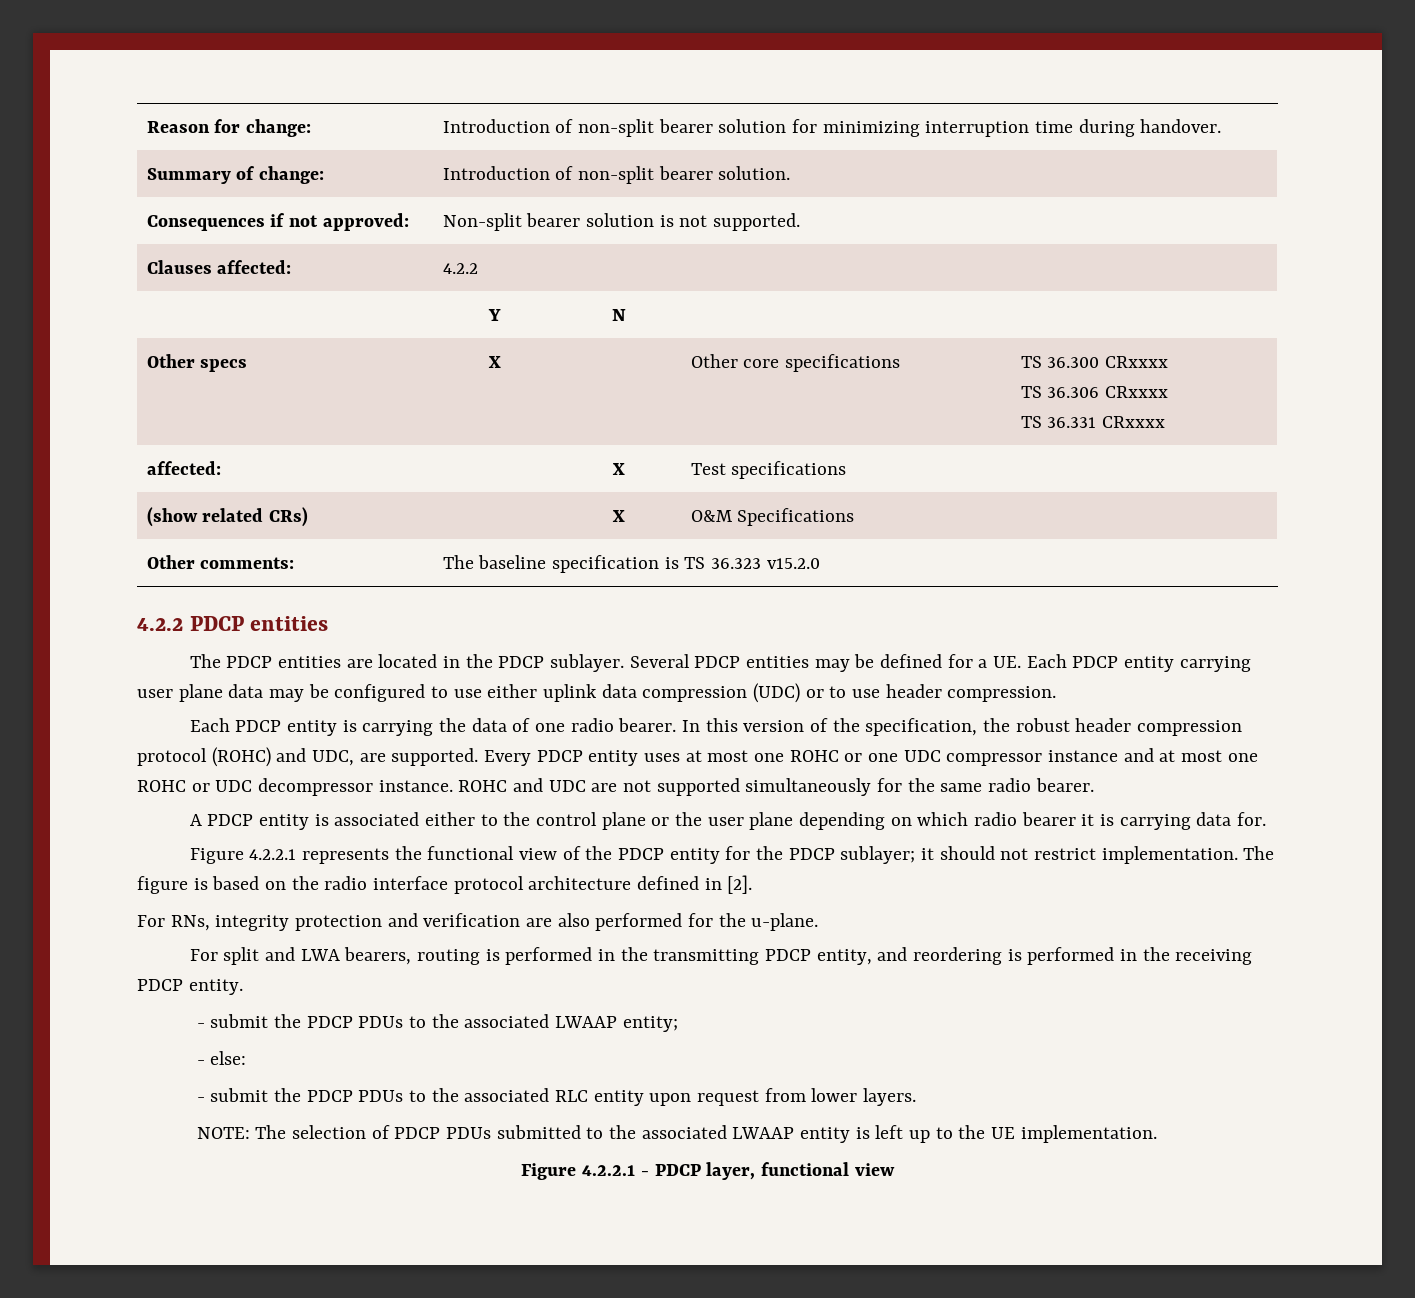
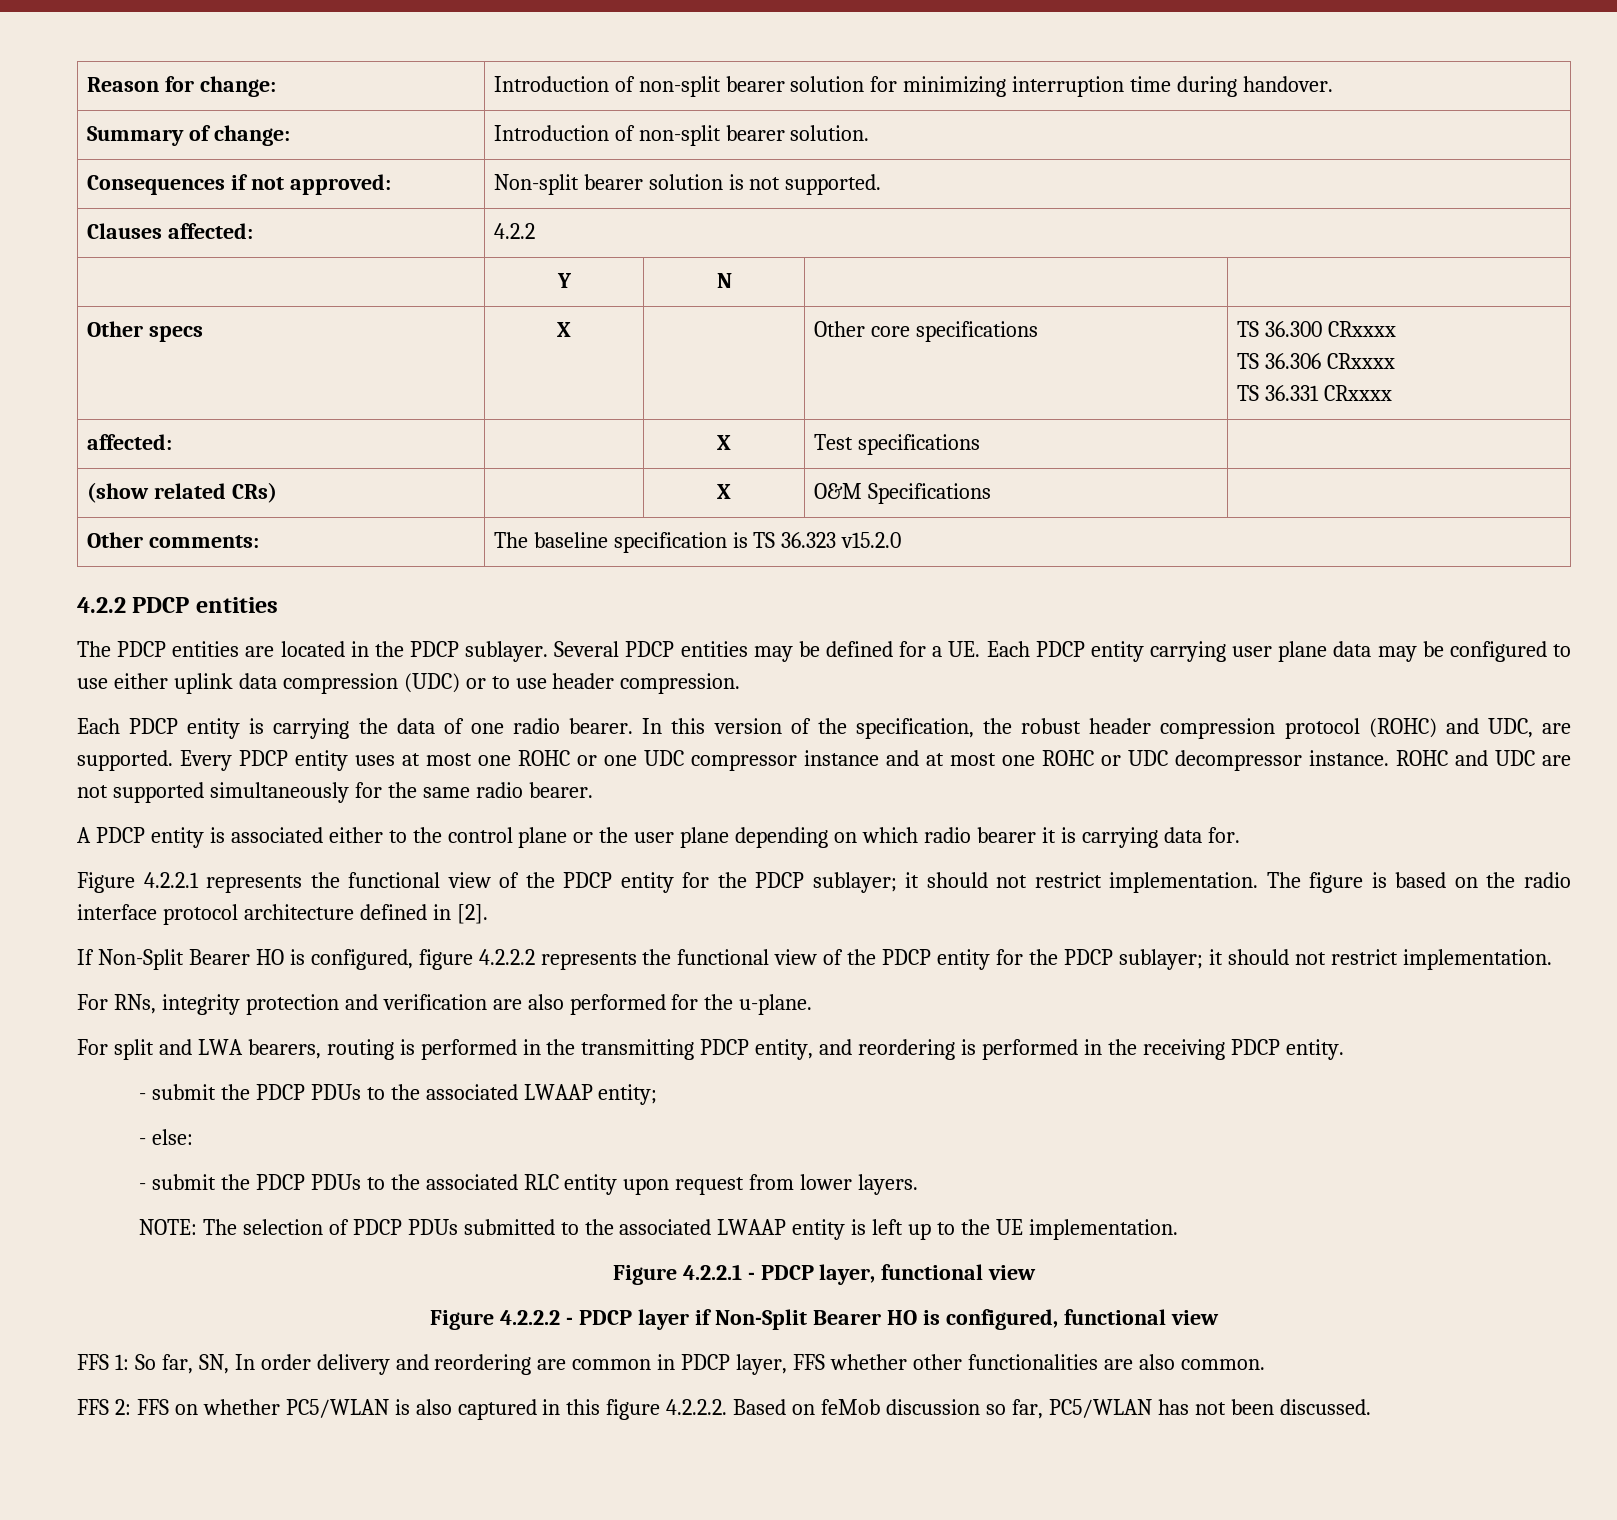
(753, 884) none -> [77,949,1552,970] // If Non-Split Bearer HO is configured, figure 4.2.2.2 represents the functional view of the PDCP entity for the PDCP sublayer; it should not restrict implementation.
(895, 1169) none -> [430,1309,1219,1330] [77,1354,1265,1375] [77,1399,1371,1420] // Figure 4.2.2.2 - PDCP layer if Non-Split Bearer HO is configured, functional view // FFS 1: So far, SN, In order delivery and reordering are common in PDCP layer, FFS whether other functionalities are also common. // FFS 2: FFS on whether PC5/WLAN is also captured in this figure 4.2.2.2. Based on feMob discussion so far, PC5/WLAN has not been discussed.

